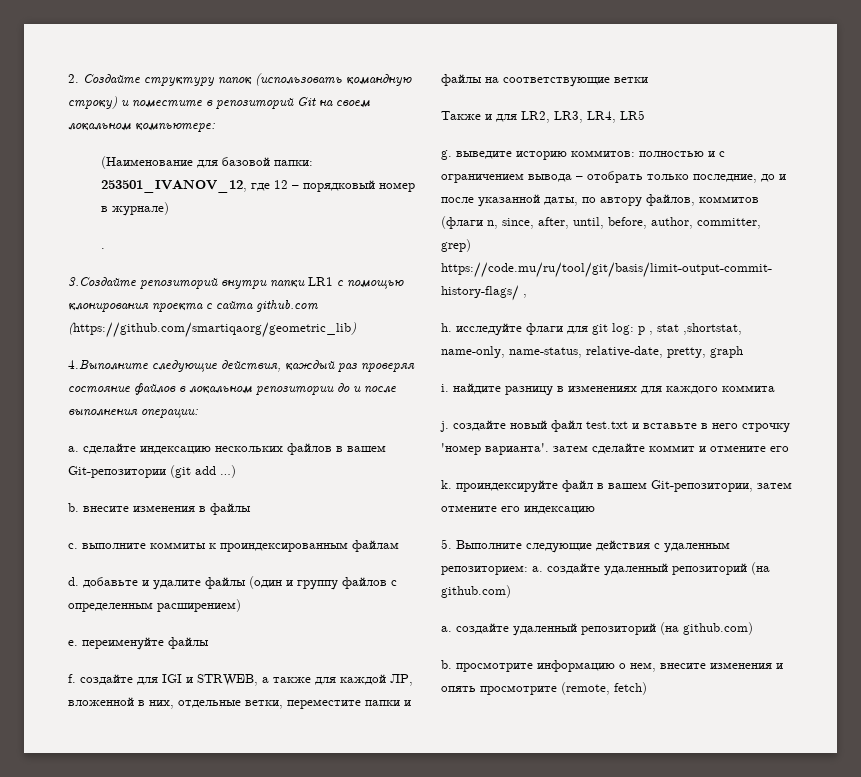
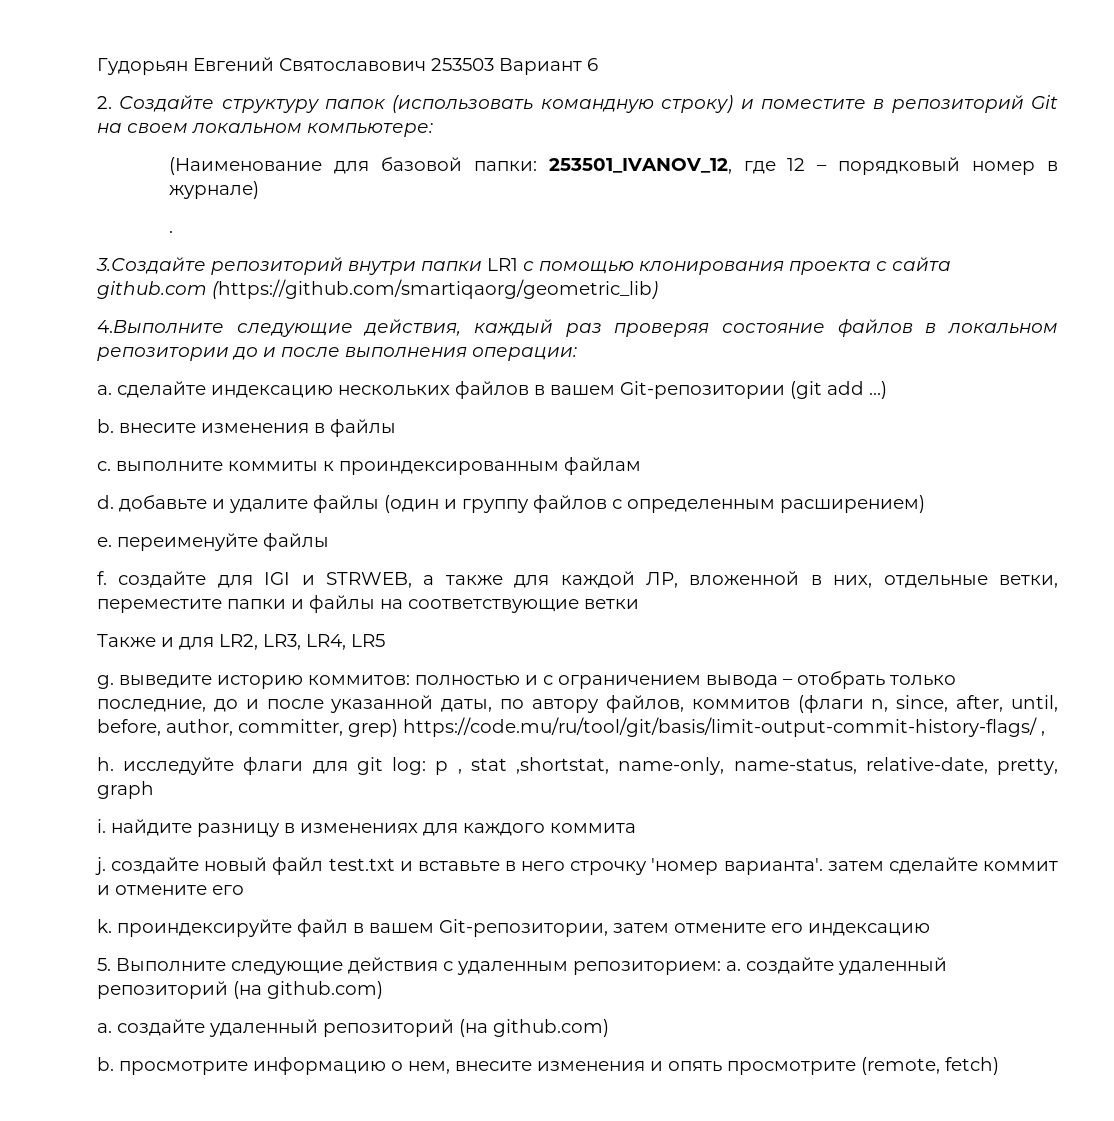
(68, 78) none -> [97,57,598,75] Гудорьян Евгений Святославович 253503 Вариант 6 //

